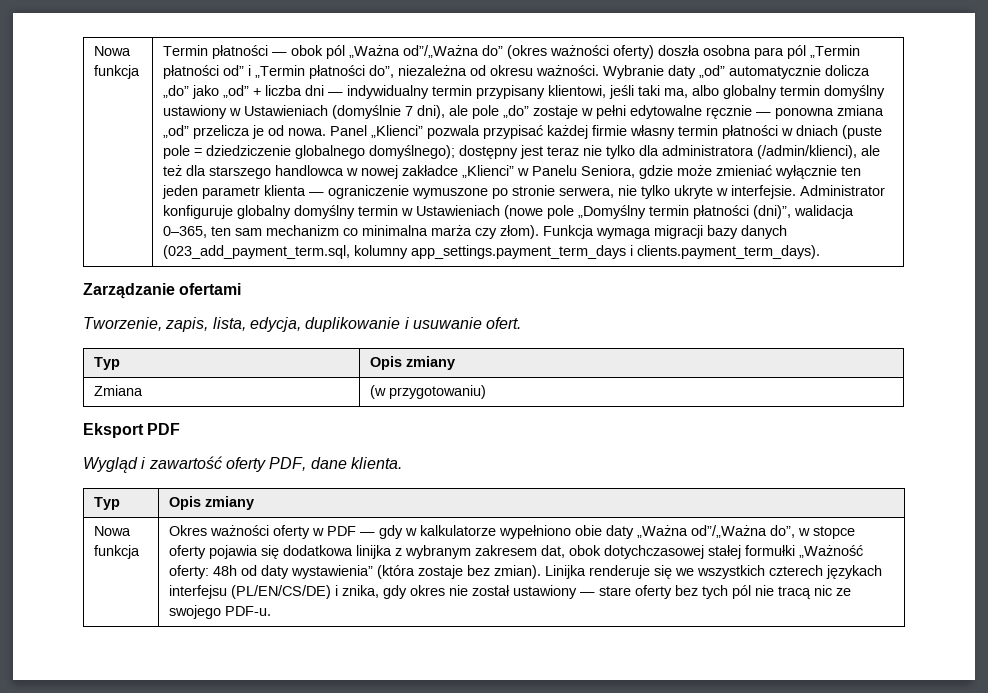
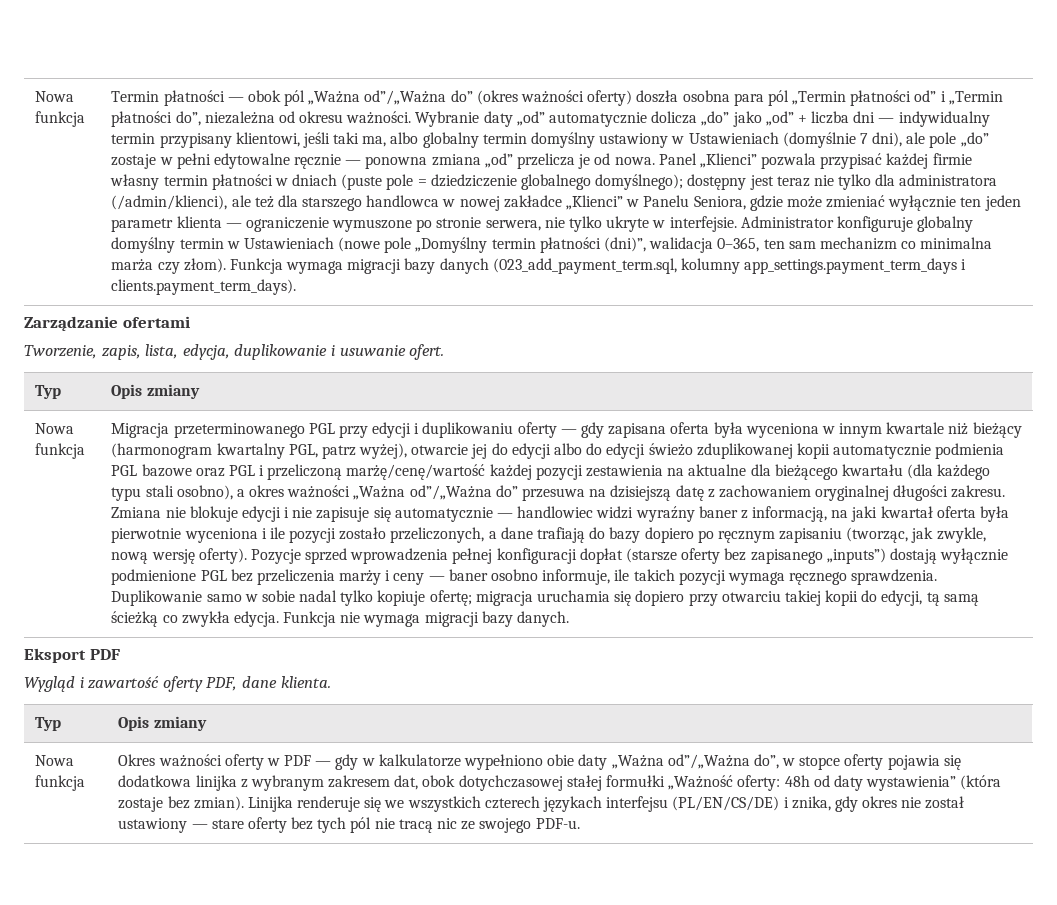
[94,385,144,396] [370,385,487,399] Zmiana | (w przygotowaniu) -> [35,423,75,434] [35,443,86,459] [111,422,1022,438] [111,443,1005,459] [111,464,991,480] [111,485,1006,501] [111,506,1010,522] [111,527,986,543] [111,548,1009,564] [111,569,938,585] [111,590,979,606] [111,611,569,627] Nowa funkcja | Migracja przeterminowanego PGL przy edycji i duplikowaniu oferty — gdy zapisana oferta była wyceniona w innym kwartale niż bieżący (harmonogram kwartalny PGL, patrz wyżej), otwarcie jej do edycji albo do edycji świeżo zduplikowanej kopii automatycznie podmienia PGL bazowe oraz PGL i przeliczoną marżę/cenę/wartość każdej pozycji zestawienia na aktualne dla bieżącego kwartału (dla każdego typu stali osobno), a okres ważności „Ważna od”/„Ważna do” przesuwa na dzisiejszą datę z zachowaniem oryginalnej długości zakresu. Zmiana nie blokuje edycji i nie zapisuje się automatycznie — handlowiec widzi wyraźny baner z informacją, na jaki kwartał oferta była pierwotnie wyceniona i ile pozycji zostało przeliczonych, a dane trafiają do bazy dopiero po ręcznym zapisaniu (tworząc, jak zwykle, nową wersję oferty). Pozycje sprzed wprowadzenia pełnej konfiguracji dopłat (starsze oferty bez zapisanego „inputs”) dostają wyłącznie podmienione PGL bez przeliczenia marży i ceny — baner osobno informuje, ile takich pozycji wymaga ręcznego sprawdzenia. Duplikowanie samo w sobie nadal tylko kopiuje ofertę; migracja uruchamia się dopiero przy otwarciu takiej kopii do edycji, tą samą ścieżką co zwykła edycja. Funkcja nie wymaga migracji bazy danych.

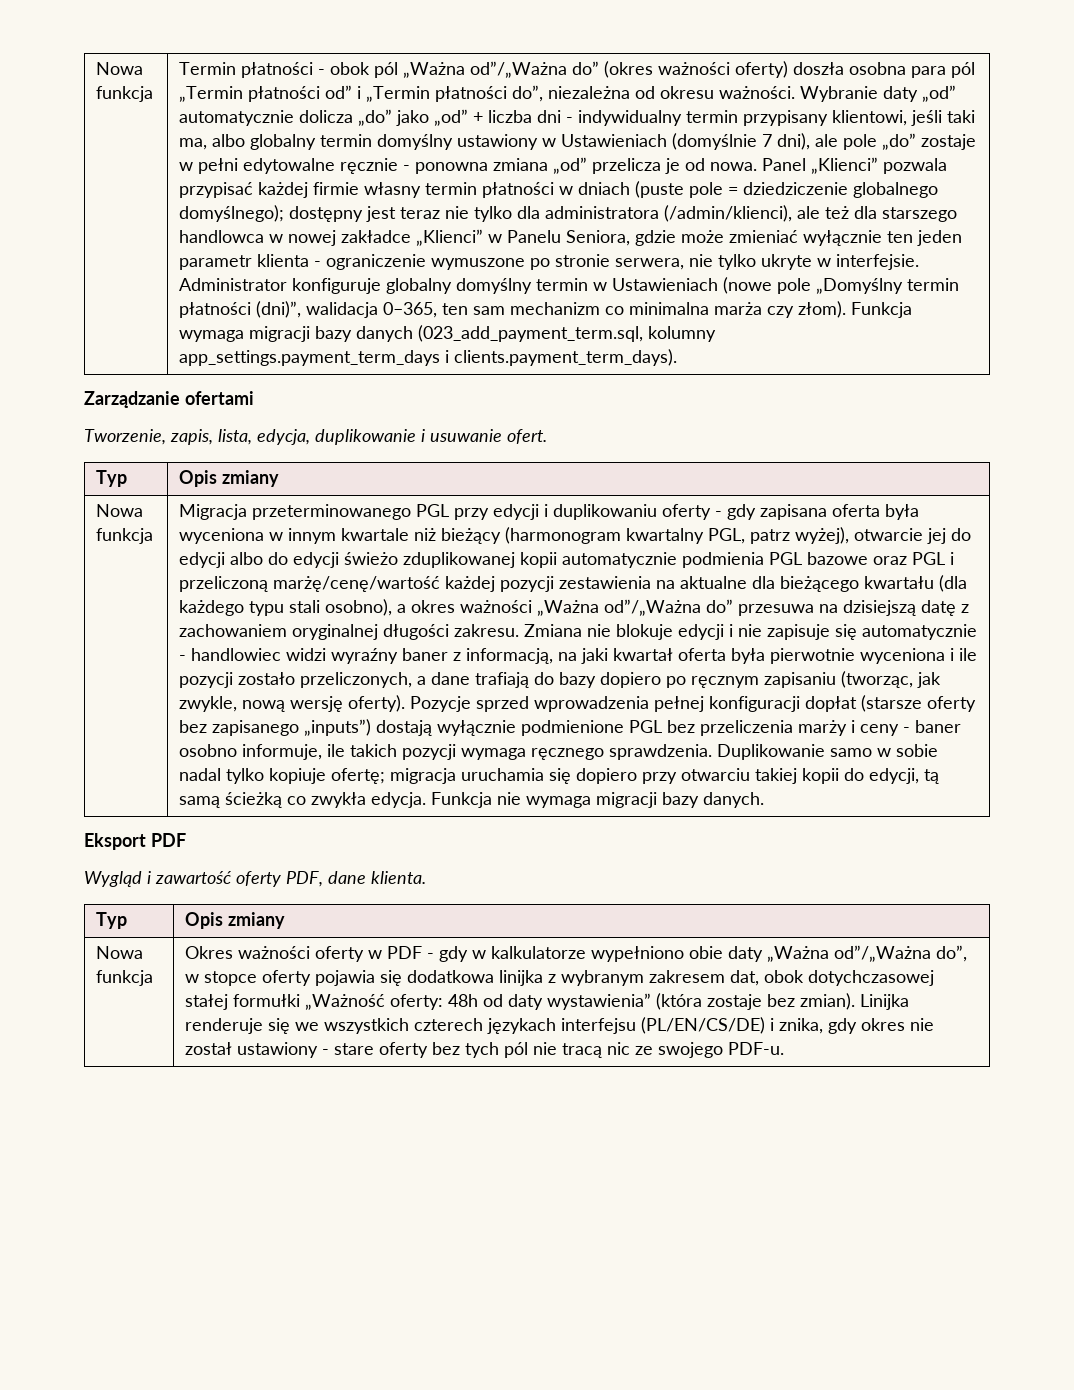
[227,97,244,102] — -> [317,69,325,75] -
[878,118,895,123] — -> [565,117,573,123] -
[345,160,362,165] — -> [402,165,410,171] -
[225,223,242,228] — -> [313,261,321,267] -
[560,429,577,434] — -> [714,511,722,517] -
[496,513,513,518] — -> [178,655,186,661] -
[428,576,445,581] — -> [902,727,910,733] -
[315,761,332,766] — -> [426,953,434,959] -
[191,824,208,829] — -> [321,1049,329,1055] -

